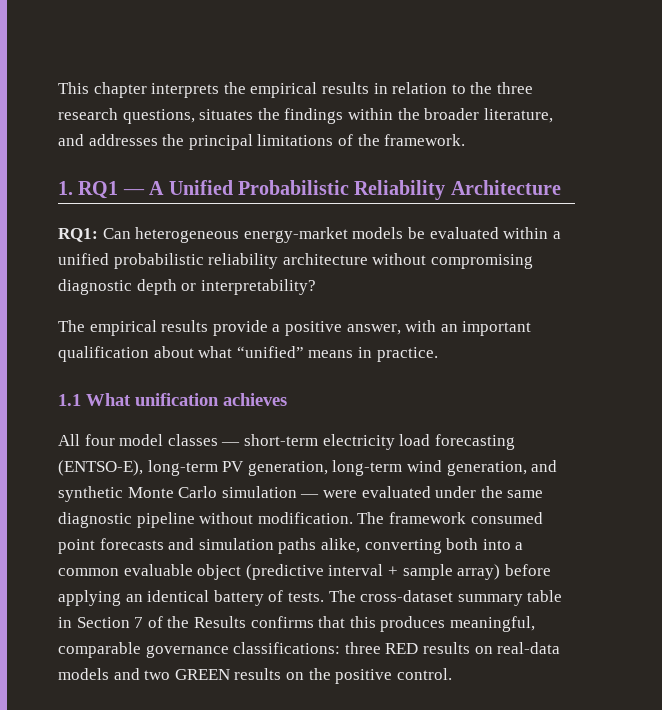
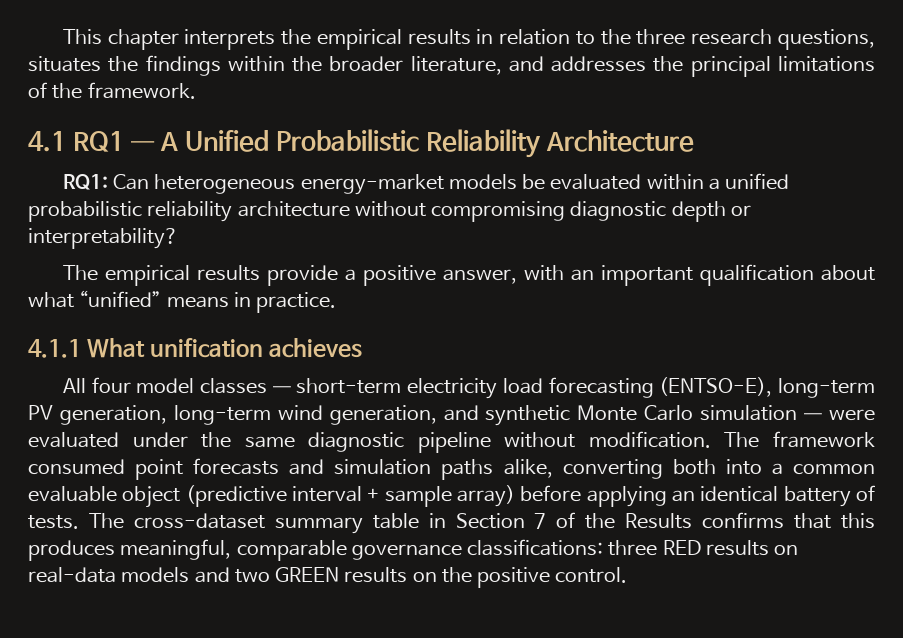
[58,181,73,195] 1. -> [28,131,66,152] 4.1
[58,394,81,406] 1.1 -> [28,339,81,358] 4.1.1

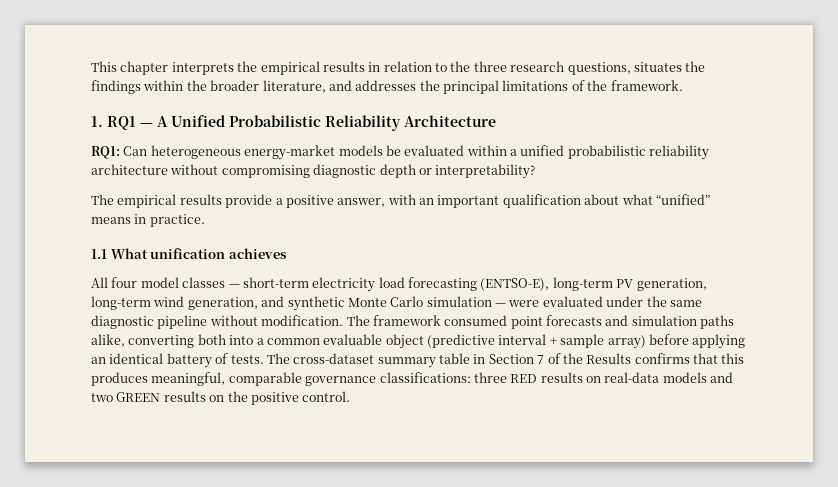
[28,131,66,152] 4.1 -> [91,116,103,127] 1.
[28,339,81,358] 4.1.1 -> [91,249,107,259] 1.1

